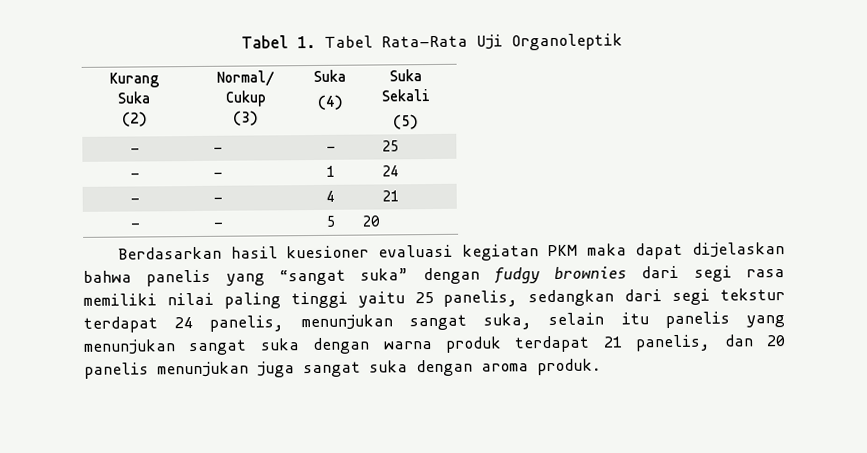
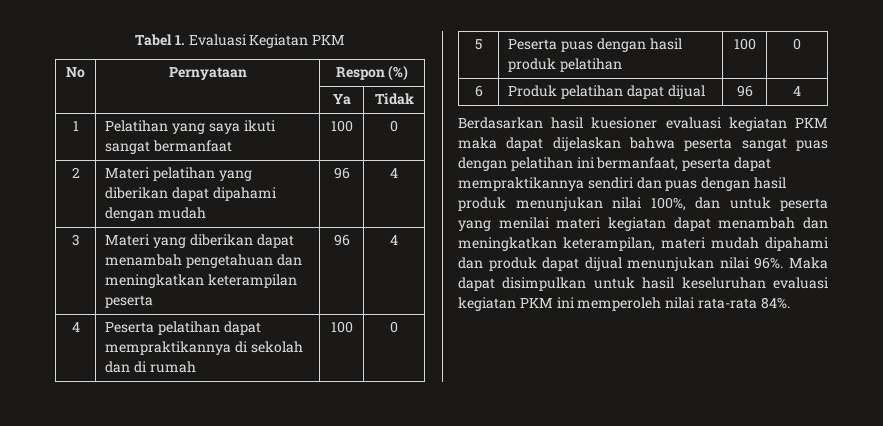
[324,33,623,51] [108,72,159,88] [117,91,150,104] [121,111,148,127] [216,70,275,87] [224,90,266,107] [233,110,259,126] [313,69,346,82] [316,94,344,110] [388,69,422,82] [380,89,430,102] [393,114,419,130] [129,147,140,154] [212,146,223,153] [325,145,336,152] [381,140,399,152] [129,172,140,179] [212,171,223,178] [326,165,335,177] [381,165,399,177] [129,197,140,204] [212,196,223,203] [326,190,335,202] [381,190,399,202] [129,222,141,229] [212,221,224,228] [326,215,335,227] [362,215,381,227] Tabel Rata-Rata Uji Organoleptik // Kurang Suka // (2) | Normal/ Cukup // (3) | Suka // (4) | Suka Sekali // (5) // - | - | - | 25 // - | - | 1 | 24 // - | - | 4 | 21 // - | - | 5 | 20 -> [188,34,346,48] [66,67,85,78] [168,67,247,80] [335,65,409,81] [332,94,351,105] [374,93,414,105] [72,121,79,131] [105,120,276,134] [105,140,233,154] [330,120,353,132] [390,120,398,132] [71,167,80,178] [105,167,252,181] [105,187,277,201] [105,207,207,221] [333,167,350,179] [390,168,398,178] [71,234,80,246] [105,234,294,248] [105,254,302,268] [105,274,298,288] [105,295,154,308] [333,234,350,246] [390,235,398,245] [71,322,80,332] [105,321,261,335] [105,341,303,355] [105,361,196,373] [330,321,353,333] [390,321,398,333] [475,39,482,50] [508,38,682,52] [508,58,623,72] [733,38,756,50] [793,38,801,50] [474,85,483,97] [508,85,705,99] [736,85,753,97] [793,86,801,96] Evaluasi Kegiatan PKM // No | Pernyataan | Respon (%) // | | Ya | Tidak // 1 | Pelatihan yang saya ikuti sangat bermanfaat | 100 | 0 // 2 | Materi pelatihan yang diberikan dapat dipahami dengan mudah | 96 | 4 // 3 | Materi yang diberikan dapat menambah pengetahuan dan meningkatkan keterampilan peserta | 96 | 4 // 4 | Peserta pelatihan dapat mempraktikannya di sekolah dan di rumah | 100 | 0 // 5 | Peserta puas dengan hasil produk pelatihan | 100 | 0 // 6 | Produk pelatihan dapat dijual | 96 | 4
[146,265,785,287] [83,288,785,309] [83,311,785,333] [83,334,786,356] [84,358,602,379] panelis yang “sangat suka” dengan fudgy brownies dari segi rasa memiliki nilai paling tinggi yaitu 25 panelis, sedangkan dari segi tekstur terdapat 24 panelis, menunjukan sangat suka, selain itu panelis yang menunjukan sangat suka dengan warna produk terdapat 21 panelis, dan 20 panelis menunjukan juga sangat suka dengan aroma produk. -> [684,138,828,151] [458,157,771,171] [458,177,786,191] [458,197,828,211] [458,217,828,231] [458,237,829,251] [458,257,828,271] [458,277,829,291] [458,297,790,311] peserta sangat puas dengan pelatihan ini bermanfaat, peserta dapat mempraktikannya sendiri dan puas dengan hasil produk menunjukan nilai 100%, dan untuk peserta yang menilai materi kegiatan dapat menambah dan meningkatkan keterampilan, materi mudah dipahami dan produk dapat dijual menunjukan nilai 96%. Maka dapat disimpulkan untuk hasil keseluruhan evaluasi kegiatan PKM ini memperoleh nilai rata-rata 84%.

